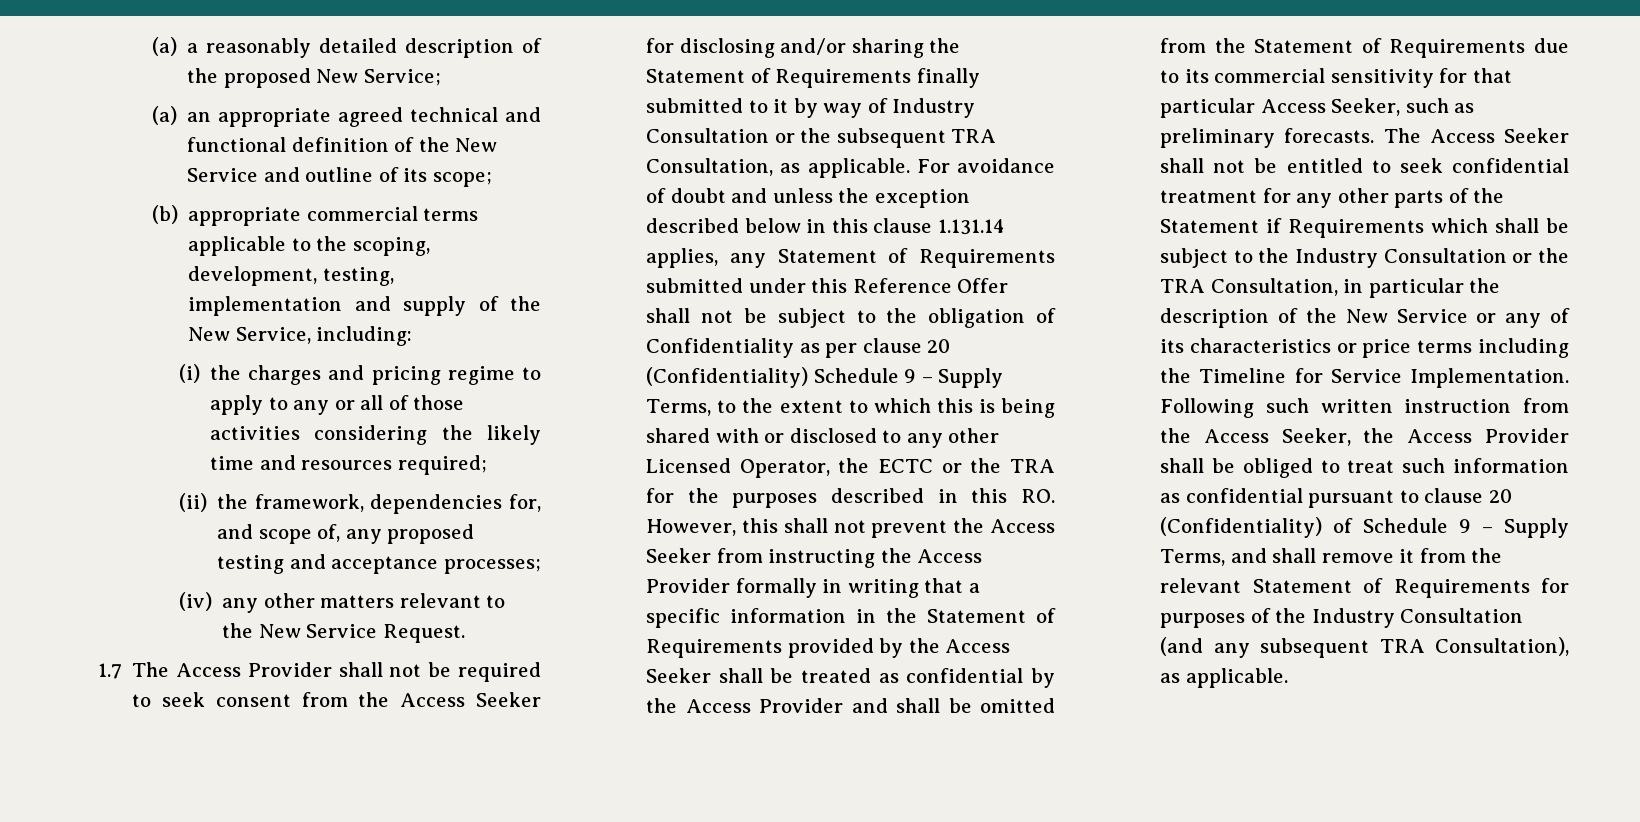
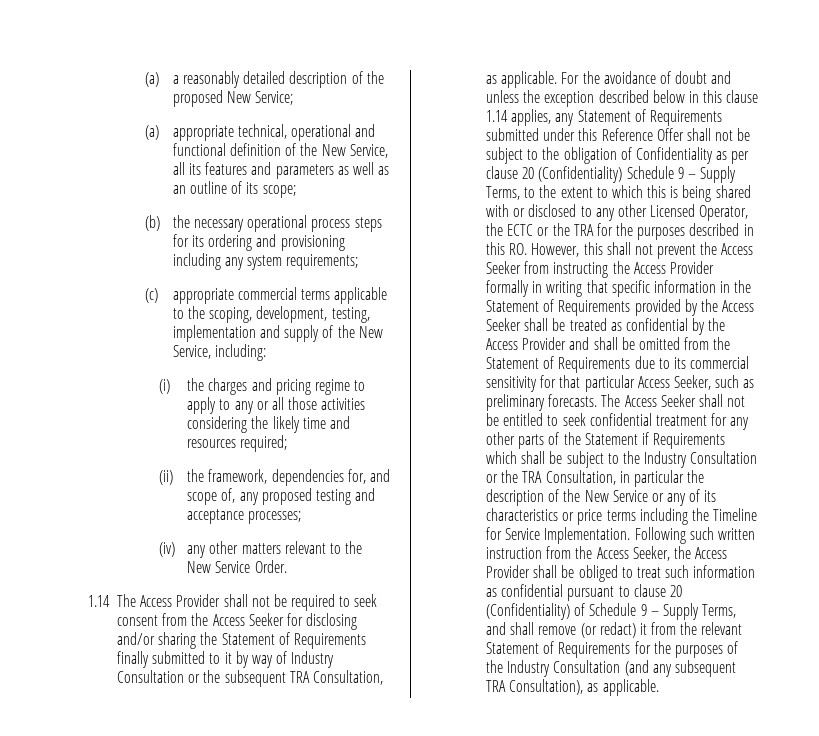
[187,107,499,127] an appropriate agreed technical -> [172,124,352,141] appropriate technical, operational
[187,167,492,187] [151,205,178,224] Service and outline of its scope; // (b) -> [349,144,388,158] [172,162,390,179] [172,181,296,198] [144,215,382,232] [172,234,345,251] [172,253,359,270] [144,288,158,303] Service, all its features and parameters as well as an outline of its scope; // (b) the necessary operational process steps for its ordering and provisioning including any system requirements; // (c)
[388,395,409,410] of -> (284, 403) none
[382,624,465,643] [97,663,122,679] Request. // 1.7 -> [254,560,287,573] [88,595,111,607] Order. // 1.14
(950, 166) none -> [582,71,600,84] the
[937,219,1005,235] 1.131.14 -> [485,110,508,122] 1.14
[968,583,980,593] a -> (608, 286) none
(1394, 558) none -> [580,622,636,638] (or redact)
(1569, 585) none -> [653,641,671,654] the

